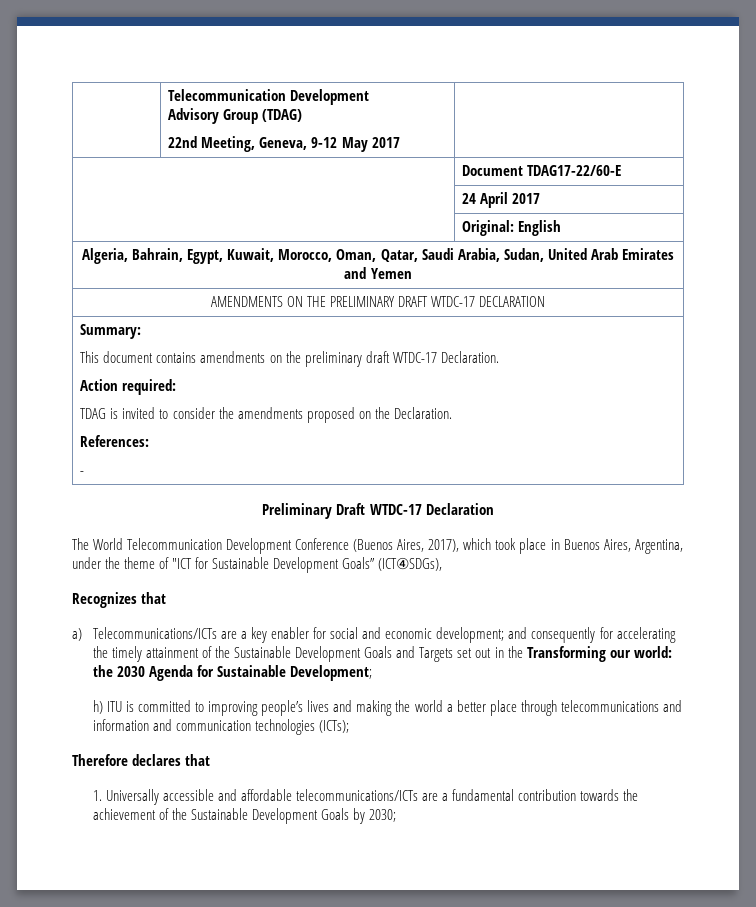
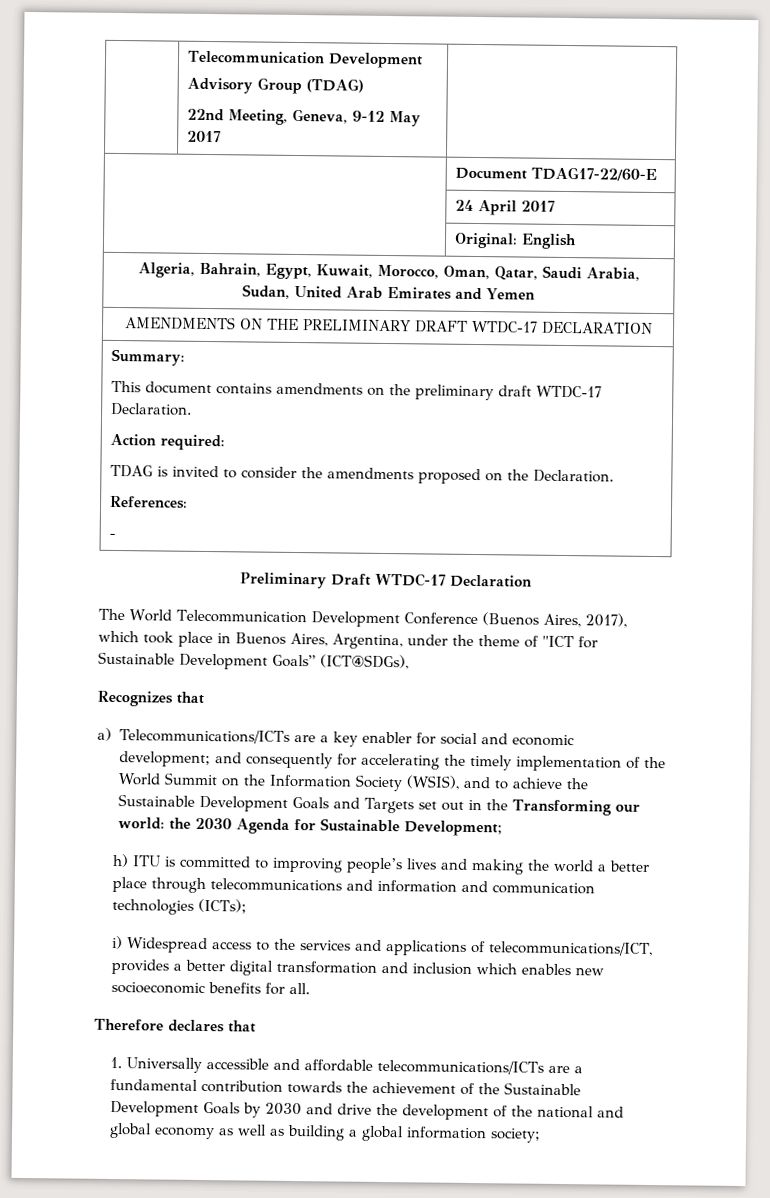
[146,646,231,658] attainment of the -> [515,755,666,772] [117,772,590,792] implementation of the World Summit on the Information Society (WSIS), and to achieve the
(350, 726) none -> [112,935,654,957] [111,958,605,976] [111,981,311,995] // i) Widespread access to the services and applications of telecommunications/ICT, provides a better digital transformation and inclusion which enables new socioeconomic benefits for all.
[369,809,397,822] 2030; -> [265,1102,625,1121] [109,1122,542,1143] 2030 and drive the development of the national and global economy as well as building a global information society;

